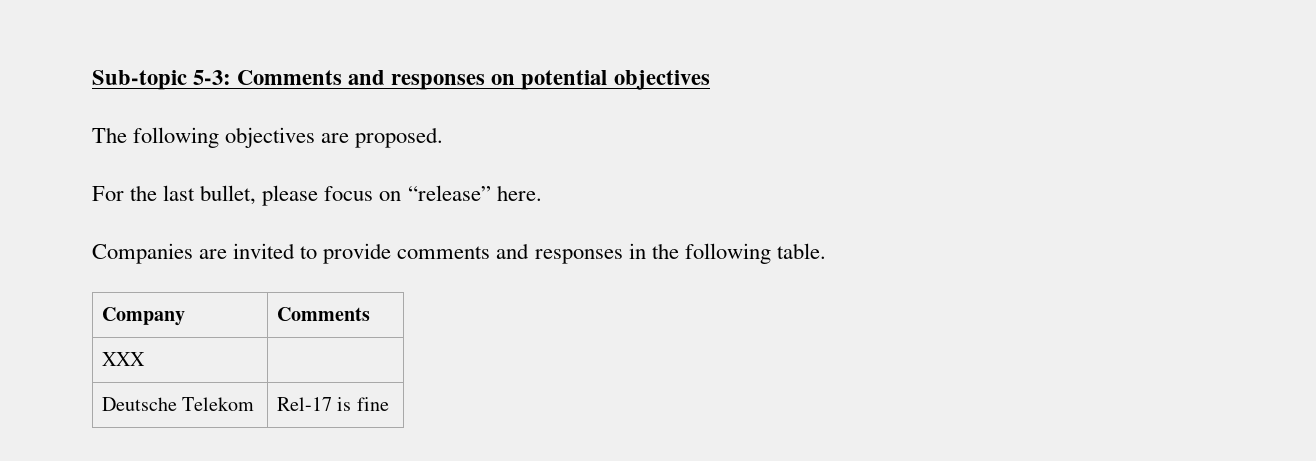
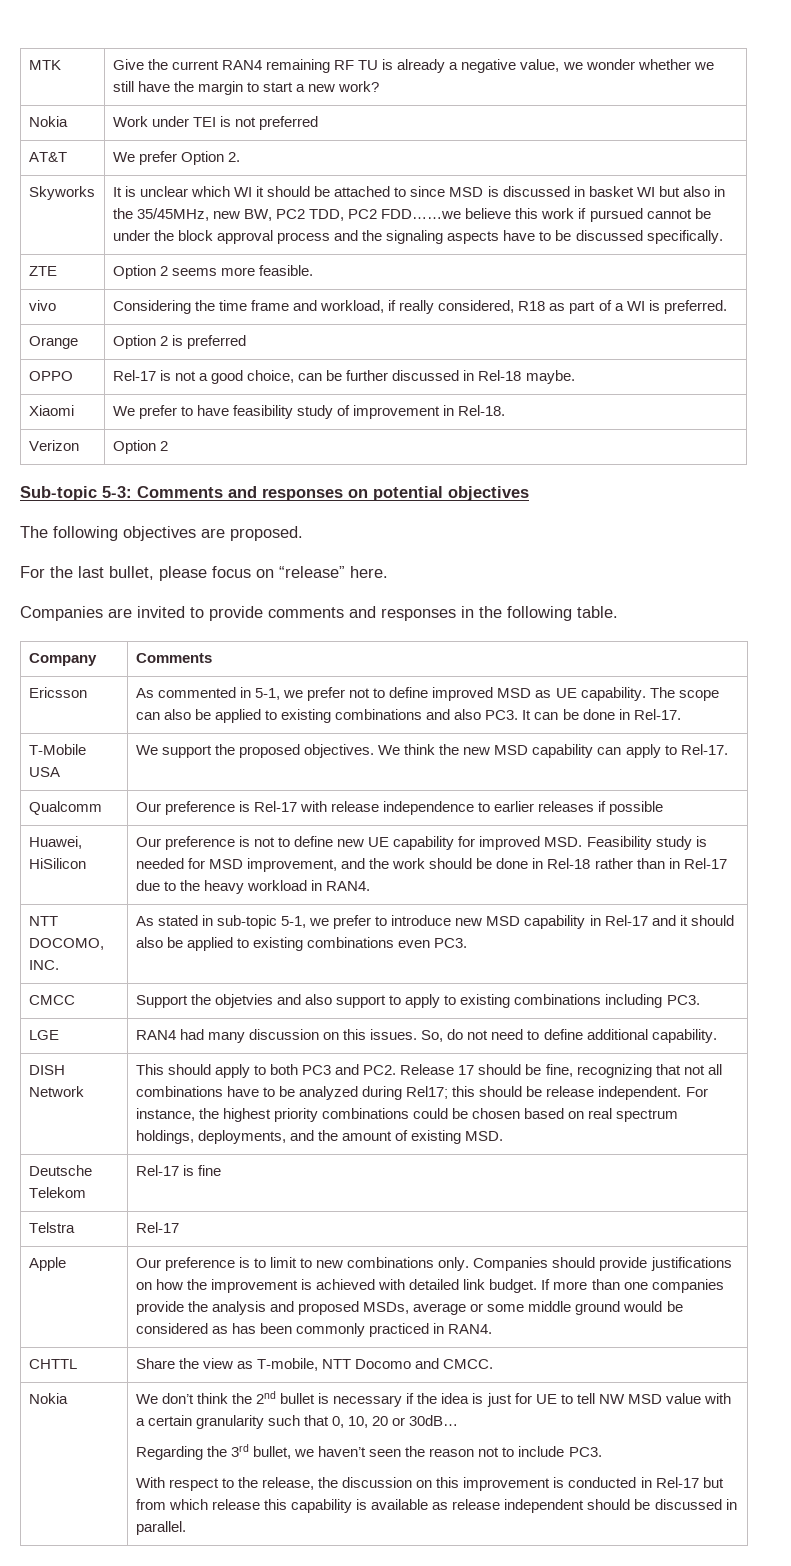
(92, 80) none -> [28,60,61,70] [112,59,714,73] [112,81,380,95] [28,116,68,127] [112,116,319,130] [28,152,67,162] [112,151,241,165] [28,186,95,200] [112,186,725,197] [112,208,711,222] [112,230,723,244] [28,266,57,276] [112,265,314,279] [28,300,56,311] [112,300,727,314] [28,336,78,349] [112,335,247,349] [28,371,73,381] [112,370,575,384] [28,405,74,416] [112,405,506,419] [28,440,79,451] [112,440,168,454] MTK | Give the current RAN4 remaining RF TU is already a negative value, we wonder whether we still have the margin to start a new work? // Nokia | Work under TEI is not preferred // AT&T | We prefer Option 2. // Skyworks | It is unclear which WI it should be attached to since MSD is discussed in basket WI but also in the 35/45MHz, new BW, PC2 TDD, PC2 FDD……we believe this work if pursued cannot be under the block approval process and the signaling aspects have to be discussed specifically. // ZTE | Option 2 seems more feasible. // vivo | Considering the time frame and workload, if really considered, R18 as part of a WI is preferred. // Orange | Option 2 is preferred // OPPO | Rel-17 is not a good choice, can be further discussed in Rel-18 maybe. // Xiaomi | We prefer to have feasibility study of improvement in Rel-18. // Verizon | Option 2 //
[102,352,146,366] XXX | -> [28,687,87,698] [135,687,719,701] [135,709,681,723] [28,744,86,755] [28,767,60,777] [135,744,728,758] [28,801,102,815] [135,801,664,815] [28,836,82,849] [28,858,86,869] [135,836,707,850] [135,858,727,872] [135,880,371,894] [28,916,58,926] [28,938,104,950] [28,960,59,970] [135,915,734,929] [135,937,468,951] [28,995,75,1005] [135,994,700,1008] [28,1030,59,1040] [135,1029,717,1043] [28,1065,65,1075] [28,1086,84,1097] [135,1064,722,1078] [135,1086,708,1100] [135,1108,679,1122] [135,1130,504,1144] Ericsson | As commented in 5-1, we prefer not to define improved MSD as UE capability. The scope can also be applied to existing combinations and also PC3. It can be done in Rel-17. // T-Mobile USA | We support the proposed objectives. We think the new MSD capability can apply to Rel-17. // Qualcomm | Our preference is Rel-17 with release independence to earlier releases if possible // Huawei, HiSilicon | Our preference is not to define new UE capability for improved MSD. Feasibility study is needed for MSD improvement, and the work should be done in Rel-18 rather than in Rel-17 due to the heavy workload in RAN4. // NTT DOCOMO, INC. | As stated in sub-topic 5-1, we prefer to introduce new MSD capability in Rel-17 and it should also be applied to existing combinations even PC3. // CMCC | Support the objetvies and also support to apply to existing combinations including PC3. // LGE | RAN4 had many discussion on this issues. So, do not need to define additional capability. // DISH Network | This should apply to both PC3 and PC2. Release 17 should be fine, recognizing that not all combinations have to be analyzed during Rel17; this should be release independent. For instance, the highest priority combinations could be chosen based on real spectrum holdings, deployments, and the amount of existing MSD.
(389, 404) none -> [28,1222,75,1233] [135,1222,179,1233] [28,1257,66,1271] [135,1257,732,1271] [135,1279,724,1293] [135,1301,683,1315] [135,1323,493,1337] [28,1359,77,1369] [135,1358,494,1371] [28,1393,68,1404] [135,1391,731,1407] [135,1415,459,1429] [135,1444,602,1460] [135,1477,724,1491] [135,1499,737,1513] [135,1521,186,1535] // Telstra | Rel-17 // Apple | Our preference is to limit to new combinations only. Companies should provide justifications on how the improvement is achieved with detailed link budget. If more than one companies provide the analysis and proposed MSDs, average or some middle ground would be considered as has been commonly practiced in RAN4. // CHTTL | Share the view as T-mobile, NTT Docomo and CMCC. // Nokia | We don’t think the 2nd bullet is necessary if the idea is just for UE to tell NW MSD value with a certain granularity such that 0, 10, 20 or 30dB… // Regarding the 3rd bullet, we haven’t seen the reason not to include PC3. // With respect to the release, the discussion on this improvement is conducted in Rel-17 but from which release this capability is available as release independent should be discussed in parallel.

